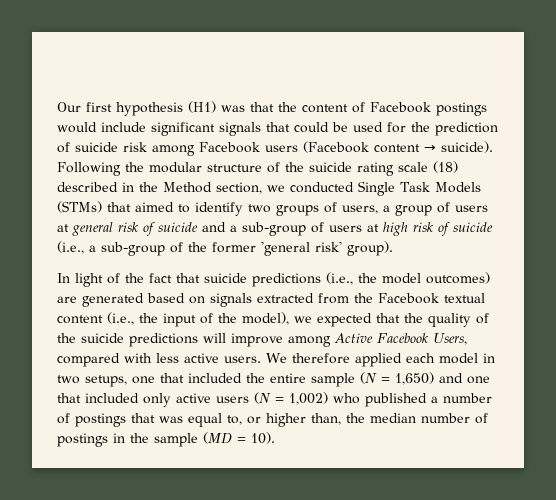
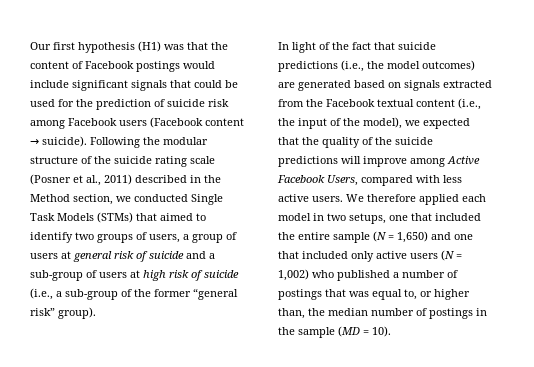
[433,161,458,173] (18) -> [30,174,132,186] (Posner et al., 2011)
[261,241,342,256] 'general risk' -> [193,288,238,300] [30,308,55,316] “general risk”

